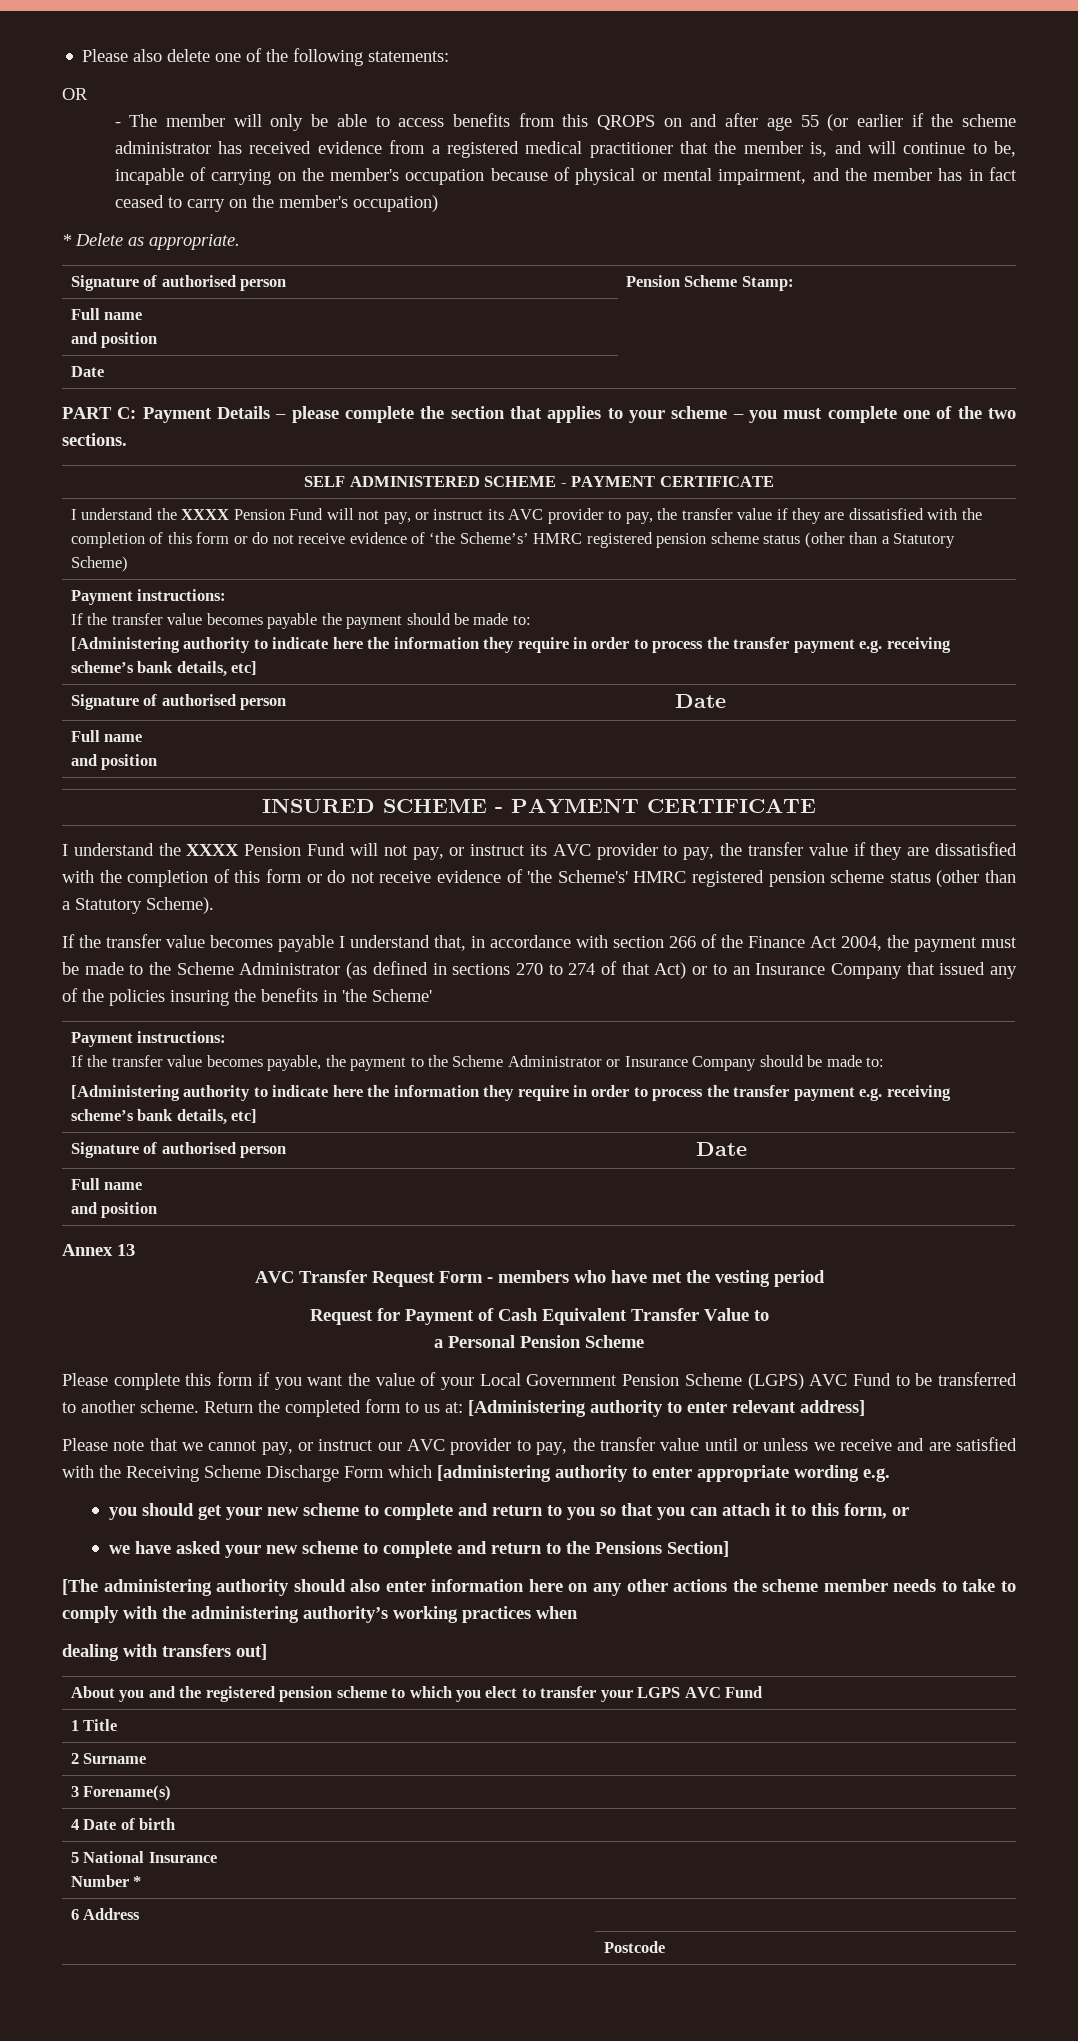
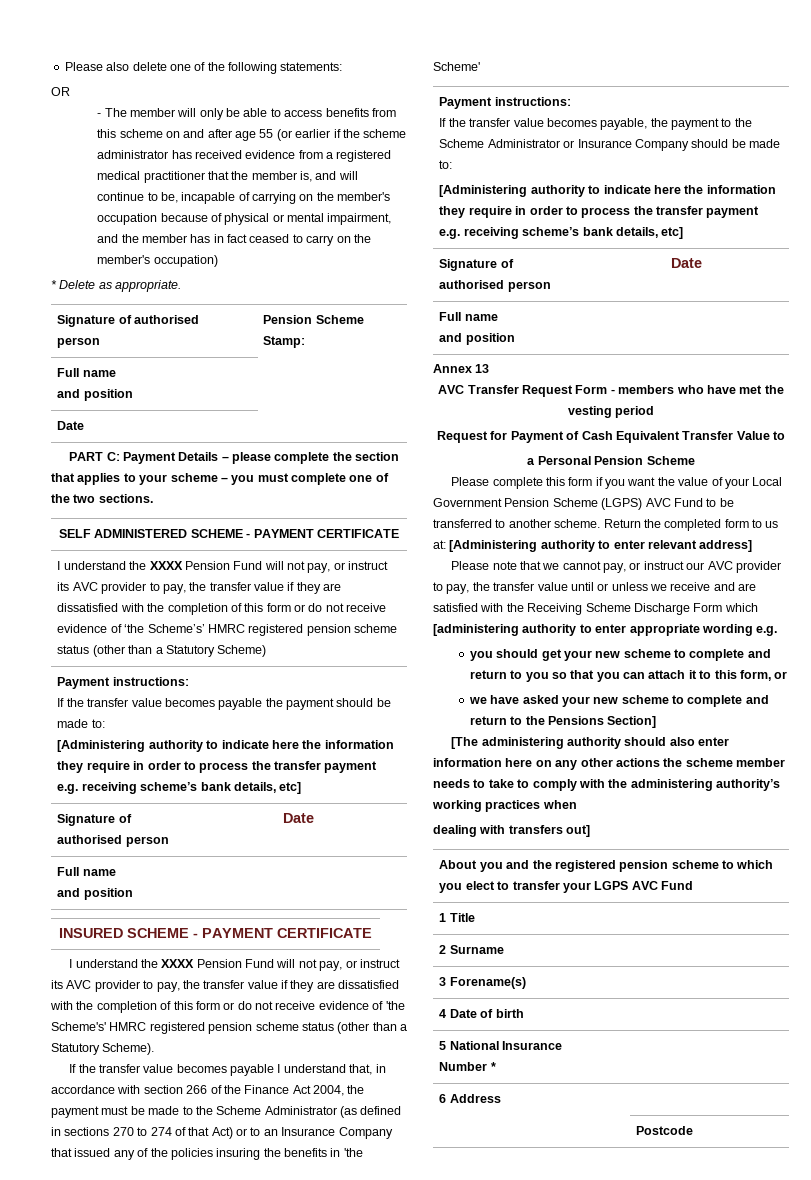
[597,115,656,130] QROPS -> [119,129,163,138] scheme

